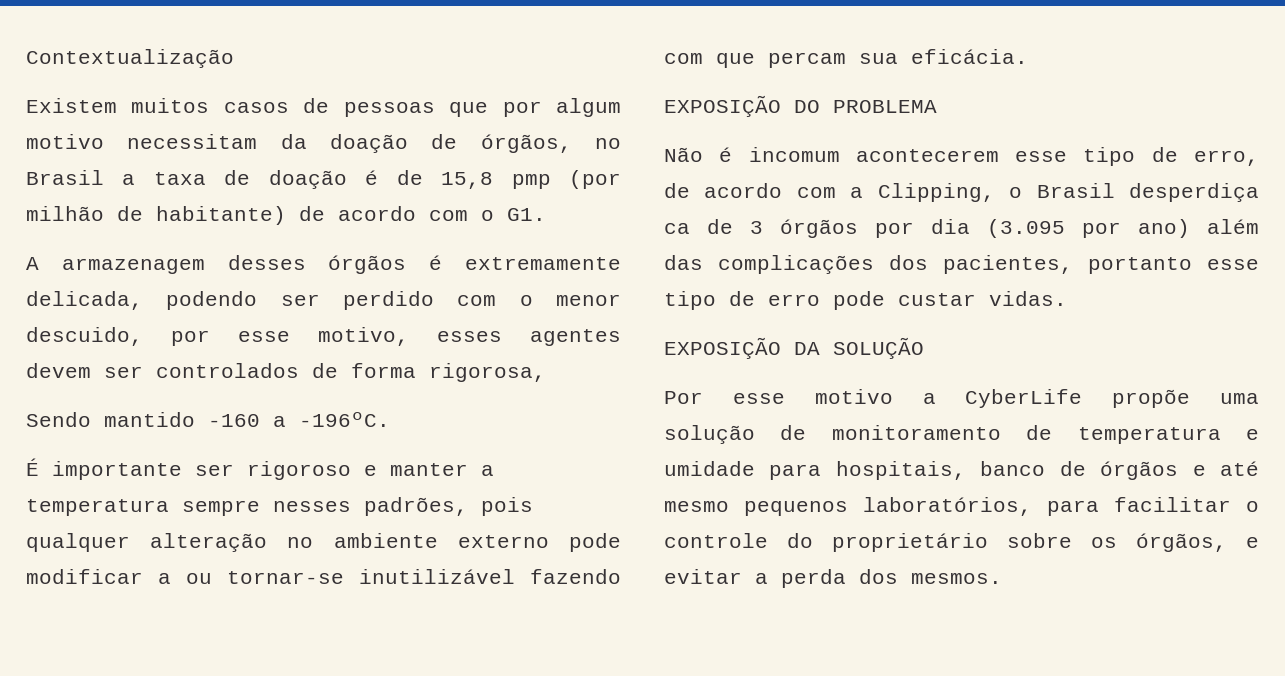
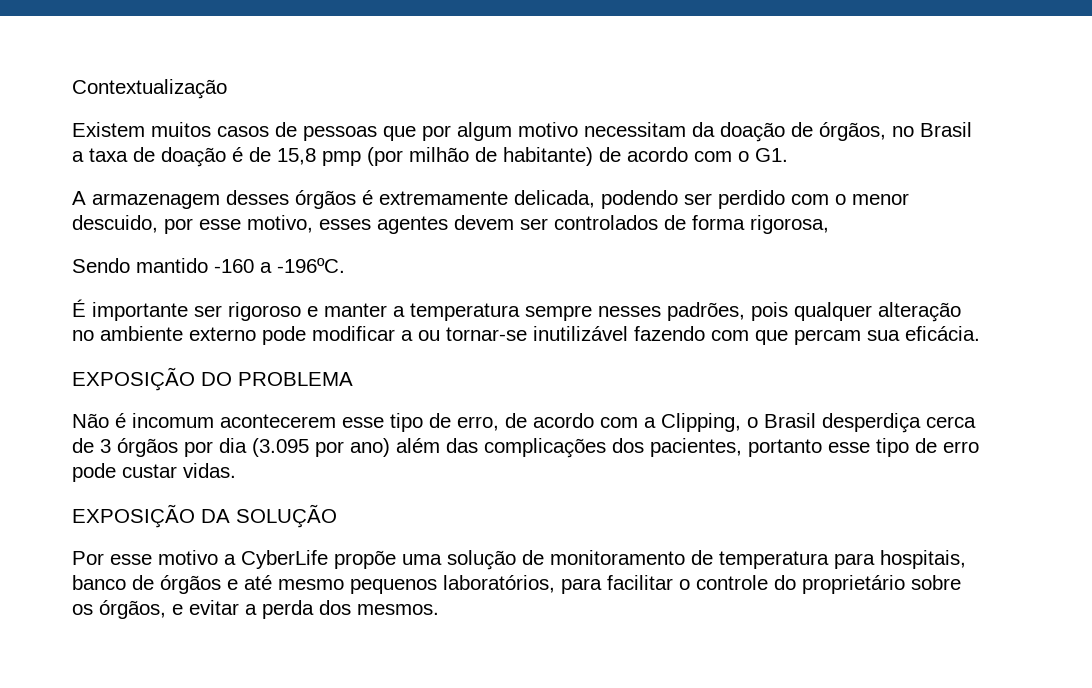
[664,223,690,234] ca -> [926,416,976,428] cerca
[1246,429,1259,440] [664,461,755,476] e umidade -> (829, 560) none

